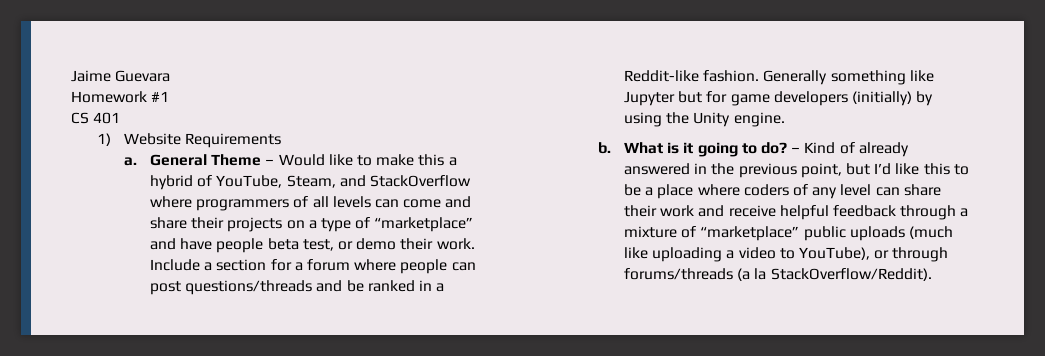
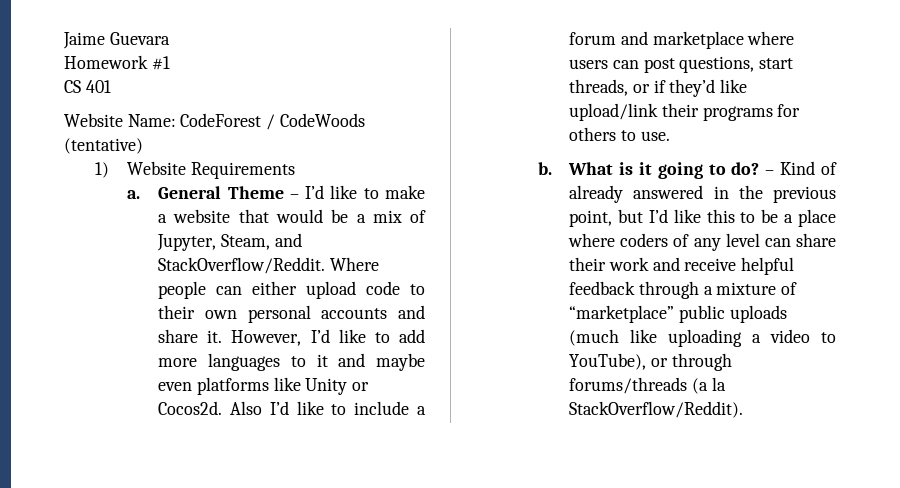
(121, 118) none -> [64,113,365,130] [64,138,143,154] // Website Name: CodeForest / CodeWoods (tentative)
[278,154,325,166] Would -> [305,185,325,199] I’d
[418,154,457,166] [150,175,472,190] [150,196,472,211] [150,217,474,232] [150,238,475,253] [150,259,476,274] [150,280,445,295] [624,70,934,85] [624,91,934,106] [624,112,785,127] this a hybrid of YouTube, Steam, and StackOverflow where programmers of all levels can come and share their projects on a type of “marketplace” and have people beta test, or demo their work. Include a section for a forum where people can post questions/threads and be ranked in a Reddit-like fashion. Generally something like Jupyter but for game developers (initially) by using the Unity engine. -> [158,209,427,223] [157,233,302,251] [158,257,379,274] [158,281,426,299] [158,305,426,323] [158,329,425,346] [158,353,426,371] [158,377,370,395] [158,401,426,415] [569,31,795,49] [569,56,794,73] [569,79,748,97] [569,103,801,121] [569,127,670,141] a website that would be a mix of Jupyter, Steam, and StackOverflow/Reddit. Where people can either upload code to their own personal accounts and share it. However, I’d like to add more languages to it and maybe even platforms like Unity or Cocos2d. Also I’d like to include a forum and marketplace where users can post questions, start threads, or if they’d like upload/link their programs for others to use.

